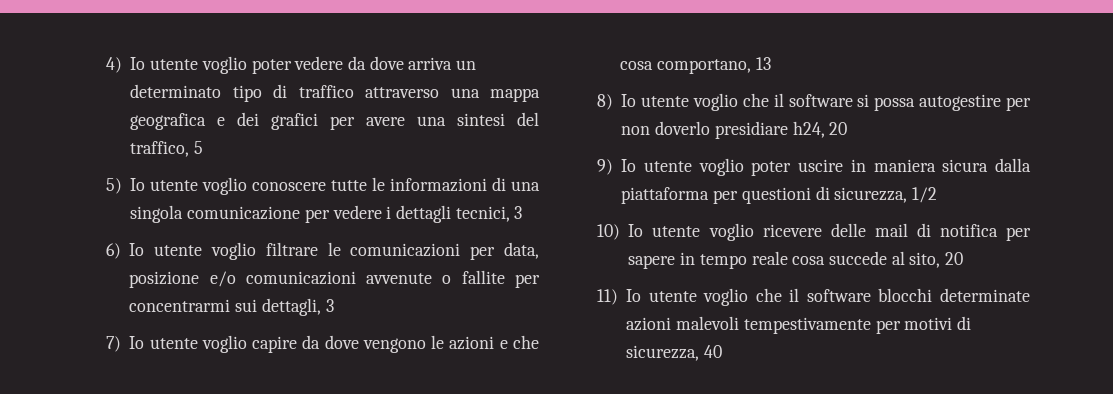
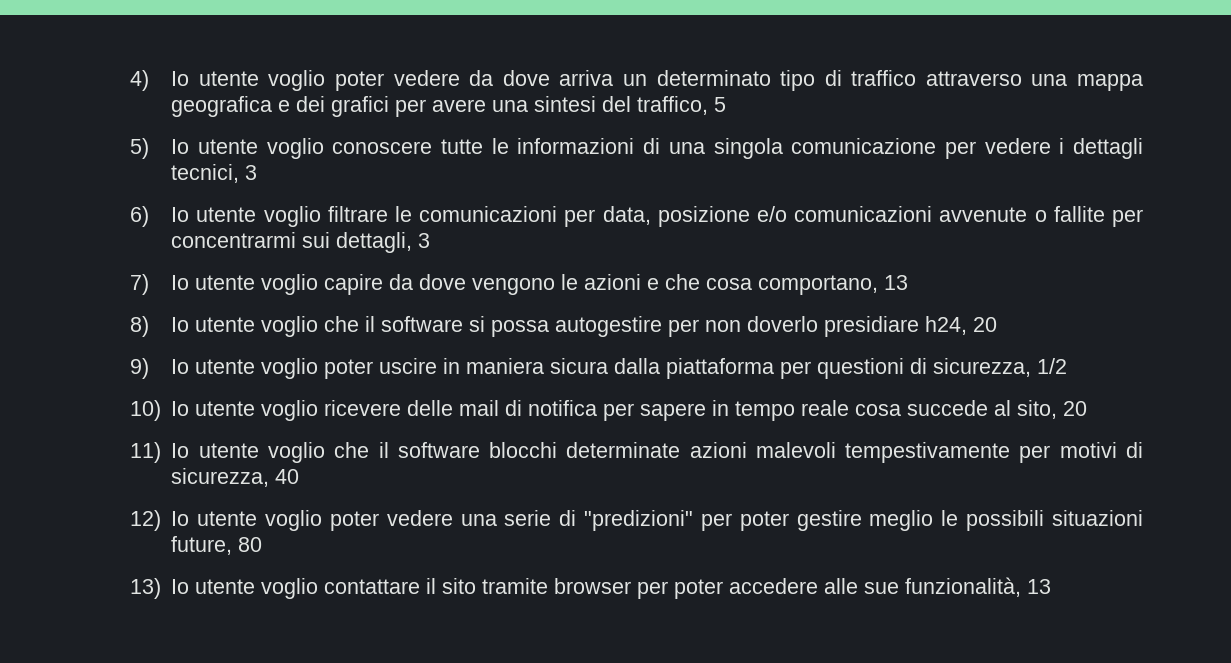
(723, 351) none -> [129,510,1143,531] [171,536,263,555] [129,577,1052,599] // 12) Io utente voglio poter vedere una serie di "predizioni" per poter gestire meglio le possibili situazioni future, 80 // 13) Io utente voglio contattare il sito tramite browser per poter accedere alle sue funzionalità, 13

